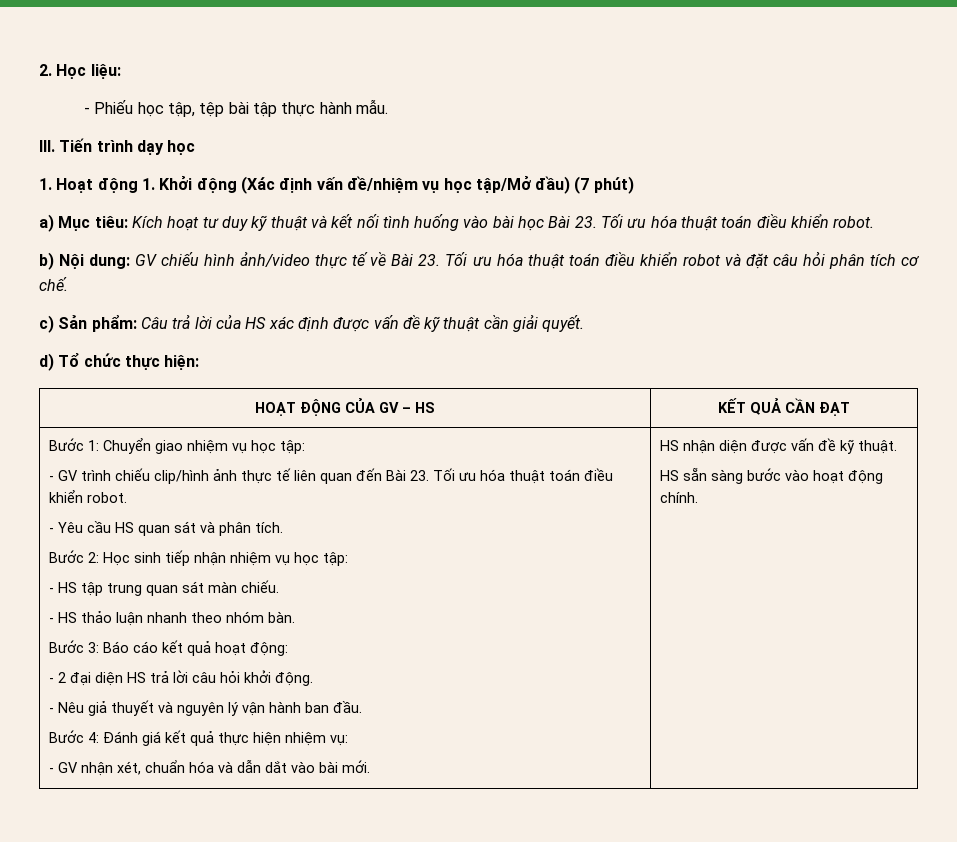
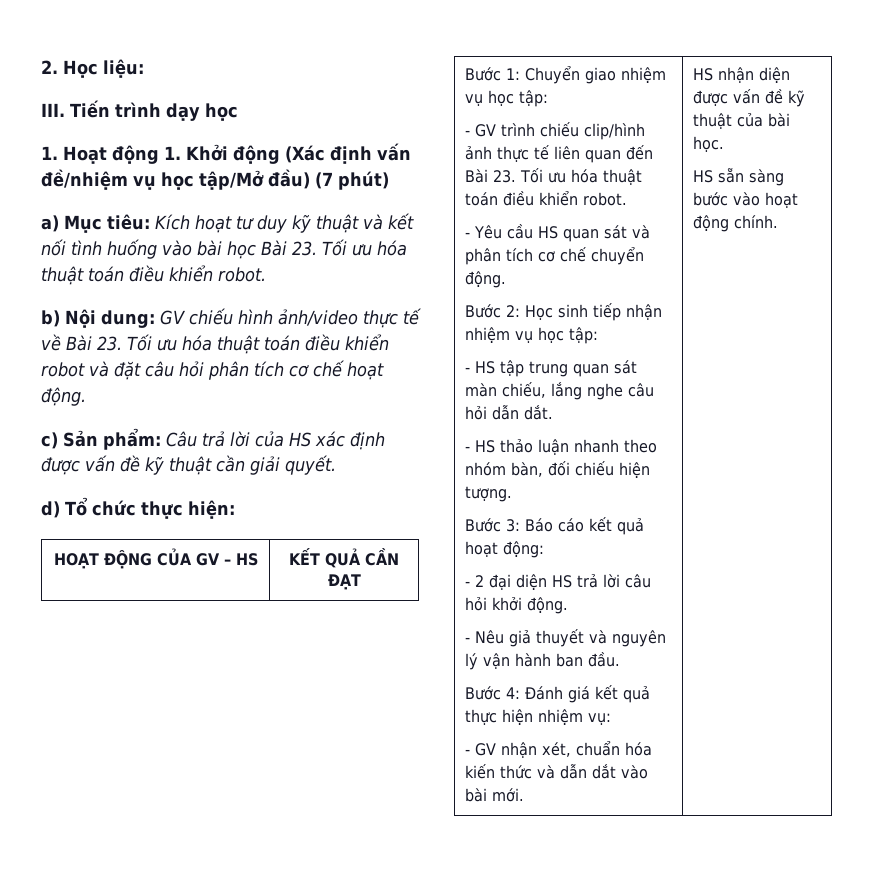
[84,99,389,117] // - Phiếu học tập, tệp bài tập thực hành mẫu. -> (144, 68) none
[39,277,68,291] chế. -> [313,360,384,380] [41,387,86,406] chế hoạt động.
[255,522,284,533] tích. -> [506,247,645,265] [465,271,507,288] tích cơ chế chuyển động.
[241,580,280,593] chiếu. -> [502,382,655,400] [465,405,554,420] chiếu, lắng nghe câu hỏi dẫn dắt.
[268,611,296,623] bàn. -> [511,461,651,478] [465,486,513,502] bàn, đối chiếu hiện tượng.
(215, 767) none -> [465,764,533,779] kiến thức
[858,440,898,454] thuật. -> [693,113,791,129] [693,136,725,152] thuật của bài học.

